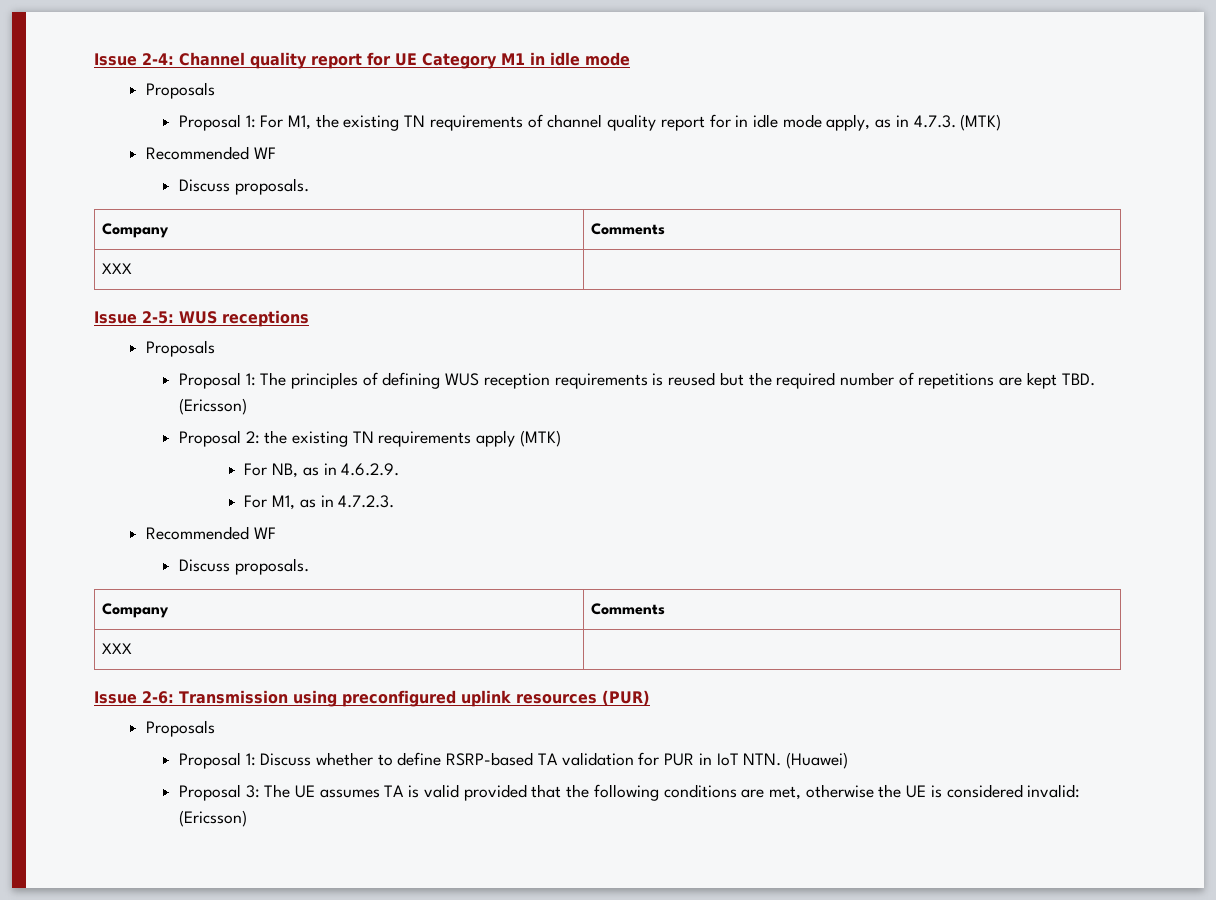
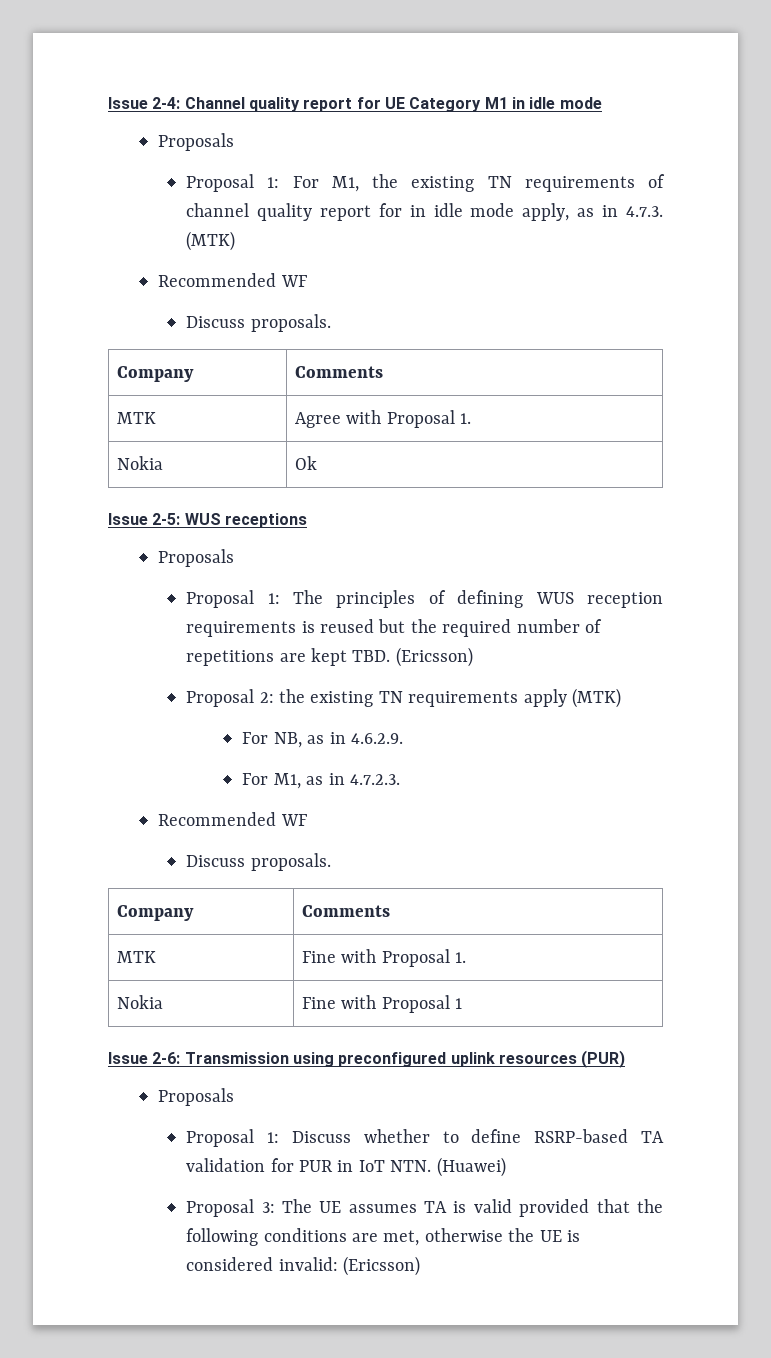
[101,263,132,274] XXX | -> [116,412,156,424] [294,410,471,428] [116,456,163,470] [294,456,317,470] MTK | Agree with Proposal 1. // Nokia | Ok
[101,643,132,654] XXX | -> [116,951,156,963] [301,949,466,967] [116,995,163,1009] [301,995,462,1013] MTK | Fine with Proposal 1. // Nokia | Fine with Proposal 1

